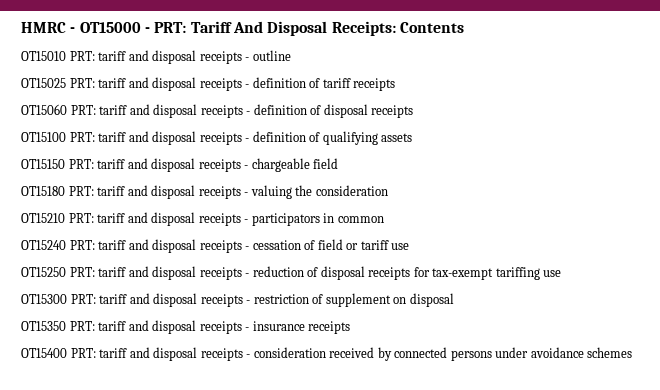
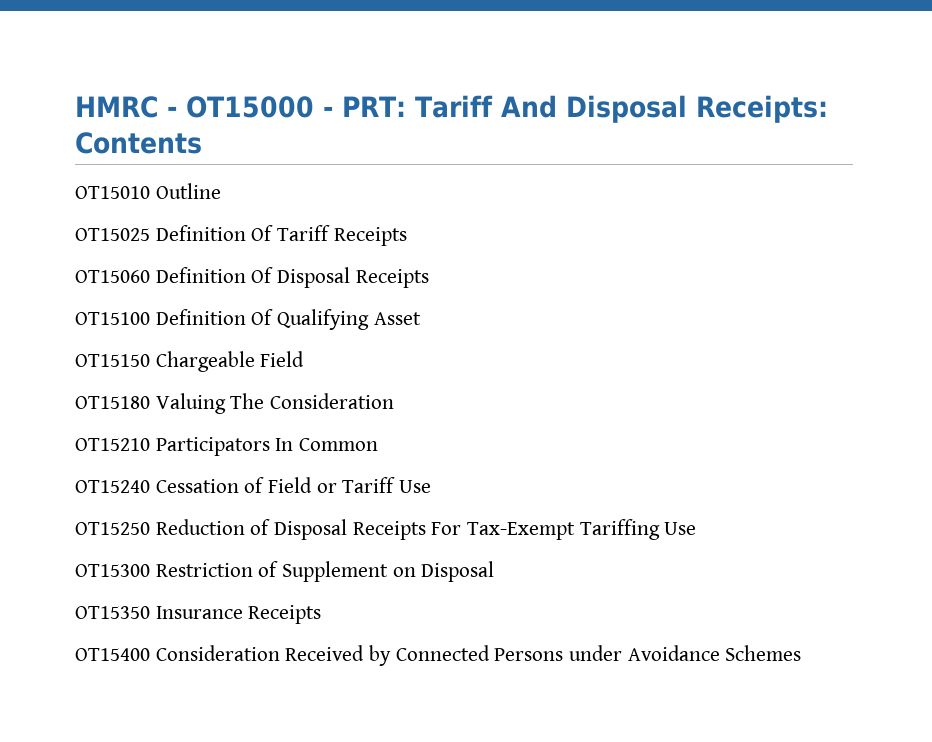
[69,50,291,64] [21,77,396,91] [21,104,414,118] [21,131,413,145] [21,158,339,172] [21,185,388,199] [21,212,384,226] [21,239,410,253] [21,266,562,280] [21,293,454,307] [21,320,351,334] [21,347,633,361] PRT: tariff and disposal receipts - outline // OT15025 PRT: tariff and disposal receipts - definition of tariff receipts // OT15060 PRT: tariff and disposal receipts - definition of disposal receipts // OT15100 PRT: tariff and disposal receipts - definition of qualifying assets // OT15150 PRT: tariff and disposal receipts - chargeable field // OT15180 PRT: tariff and disposal receipts - valuing the consideration // OT15210 PRT: tariff and disposal receipts - participators in common // OT15240 PRT: tariff and disposal receipts - cessation of field or tariff use // OT15250 PRT: tariff and disposal receipts - reduction of disposal receipts for tax-exempt tariffing use // OT15300 PRT: tariff and disposal receipts - restriction of supplement on disposal // OT15350 PRT: tariff and disposal receipts - insurance receipts // OT15400 PRT: tariff and disposal receipts - consideration received by connected persons under avoidance schemes -> [155,183,221,199] [75,225,407,246] [75,267,429,288] [75,309,421,330] [75,351,305,372] [75,393,395,414] [75,437,379,456] [75,477,432,493] [75,519,697,540] [75,561,495,582] [75,605,322,624] [75,645,802,666] Outline // OT15025 Definition Of Tariff Receipts // OT15060 Definition Of Disposal Receipts // OT15100 Definition Of Qualifying Asset // OT15150 Chargeable Field // OT15180 Valuing The Consideration // OT15210 Participators In Common // OT15240 Cessation of Field or Tariff Use // OT15250 Reduction of Disposal Receipts For Tax-Exempt Tariffing Use // OT15300 Restriction of Supplement on Disposal // OT15350 Insurance Receipts // OT15400 Consideration Received by Connected Persons under Avoidance Schemes

